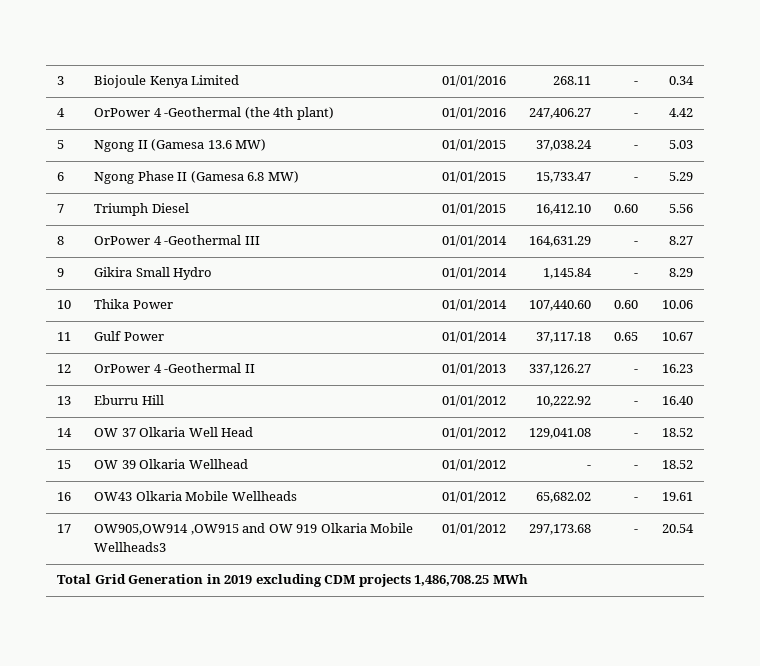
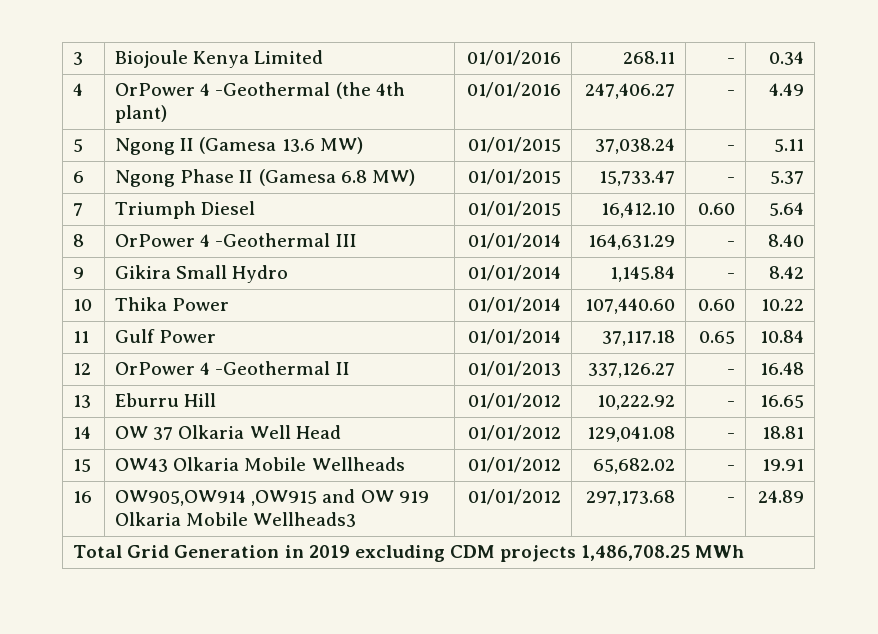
[668,108,693,117] 4.42 -> [768,83,804,96] 4.49
[668,140,693,149] 5.03 -> [773,139,804,152] 5.11
[668,172,693,181] 5.29 -> [769,171,804,184] 5.37
[668,204,693,213] 5.56 -> [768,202,804,216] 5.64
[668,236,693,245] 8.27 -> [767,234,804,247] 8.40
[668,268,693,277] 8.29 -> [768,266,804,279] 8.42
[661,300,693,309] 10.06 -> [760,299,804,311] 10.22
[661,332,693,341] 10.67 -> [759,330,804,343] 10.84
[661,364,693,373] 16.23 -> [759,362,804,375] 16.48
[661,396,693,405] 16.40 -> [759,395,804,408] 16.65
[661,428,693,437] 18.52 -> [761,426,804,439] 18.81
[94,459,248,469] [441,459,506,471] [586,465,591,469] [633,465,638,469] [661,460,693,469] [57,492,72,501] | OW 39 Olkaria Wellhead | 01/01/2012 | - | - | 18.52 // 16 -> (92, 465) none
[661,492,693,501] [57,524,72,533] 19.61 // 17 -> [761,459,804,471] [73,491,93,503] 19.91 // 16
[661,524,694,533] 20.54 -> [757,490,804,503] 24.89

